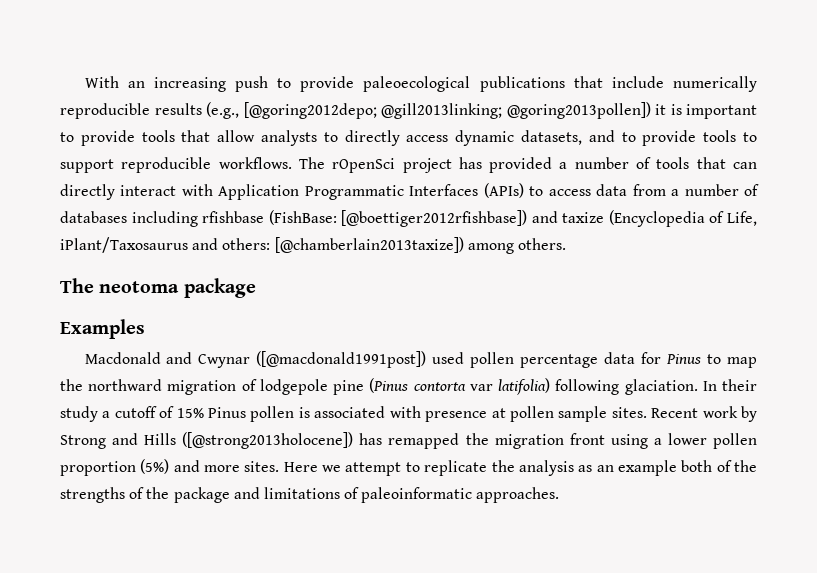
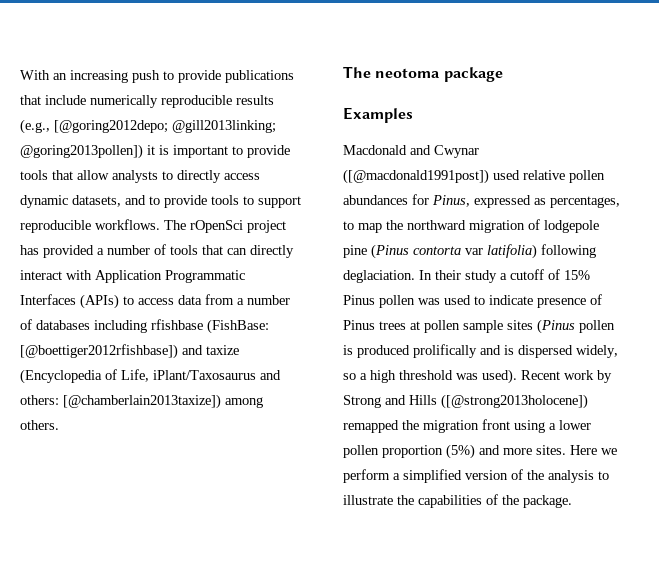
[363,76,471,92] paleoecological -> (221, 76) none
[470,352,702,368] pollen percentage data for Pinus -> [523,170,605,183] [343,194,620,208] relative pollen abundances for Pinus, expressed as percentages,
[624,379,698,395] glaciation. -> [343,270,415,283] deglaciation.
[298,406,647,422] is associated with presence at pollen sample sites. -> [418,294,602,308] [343,319,615,334] [343,344,618,358] [343,369,517,384] was used to indicate presence of Pinus trees at pollen sample sites (Pinus pollen is produced prolifically and is dispersed widely, so a high threshold was used).
[359,433,383,445] has -> (588, 401) none
[345,460,758,476] [60,487,560,503] attempt to replicate the analysis as an example both of the strengths of the package and limitations of paleoinformatic approaches. -> [343,469,609,483] [343,494,572,508] perform a simplified version of the analysis to illustrate the capabilities of the package.

